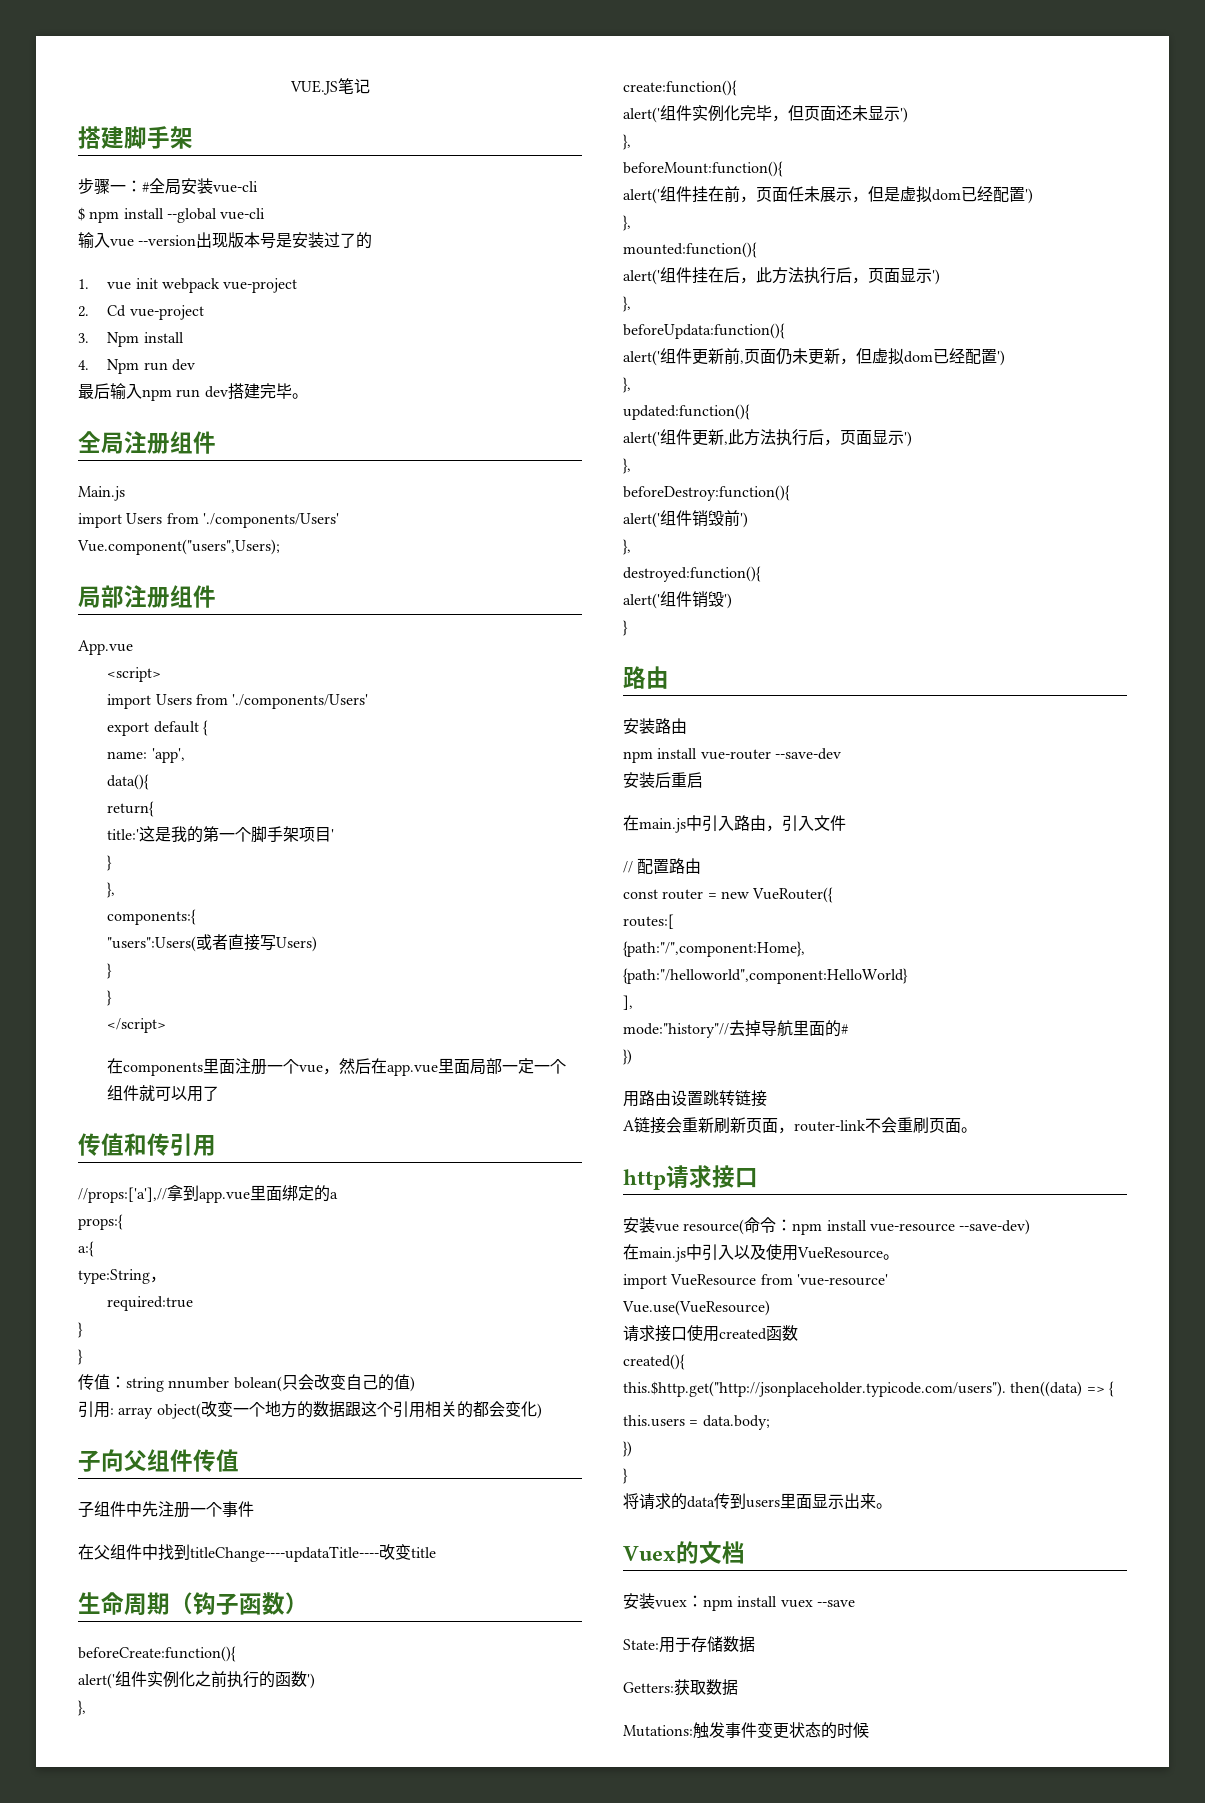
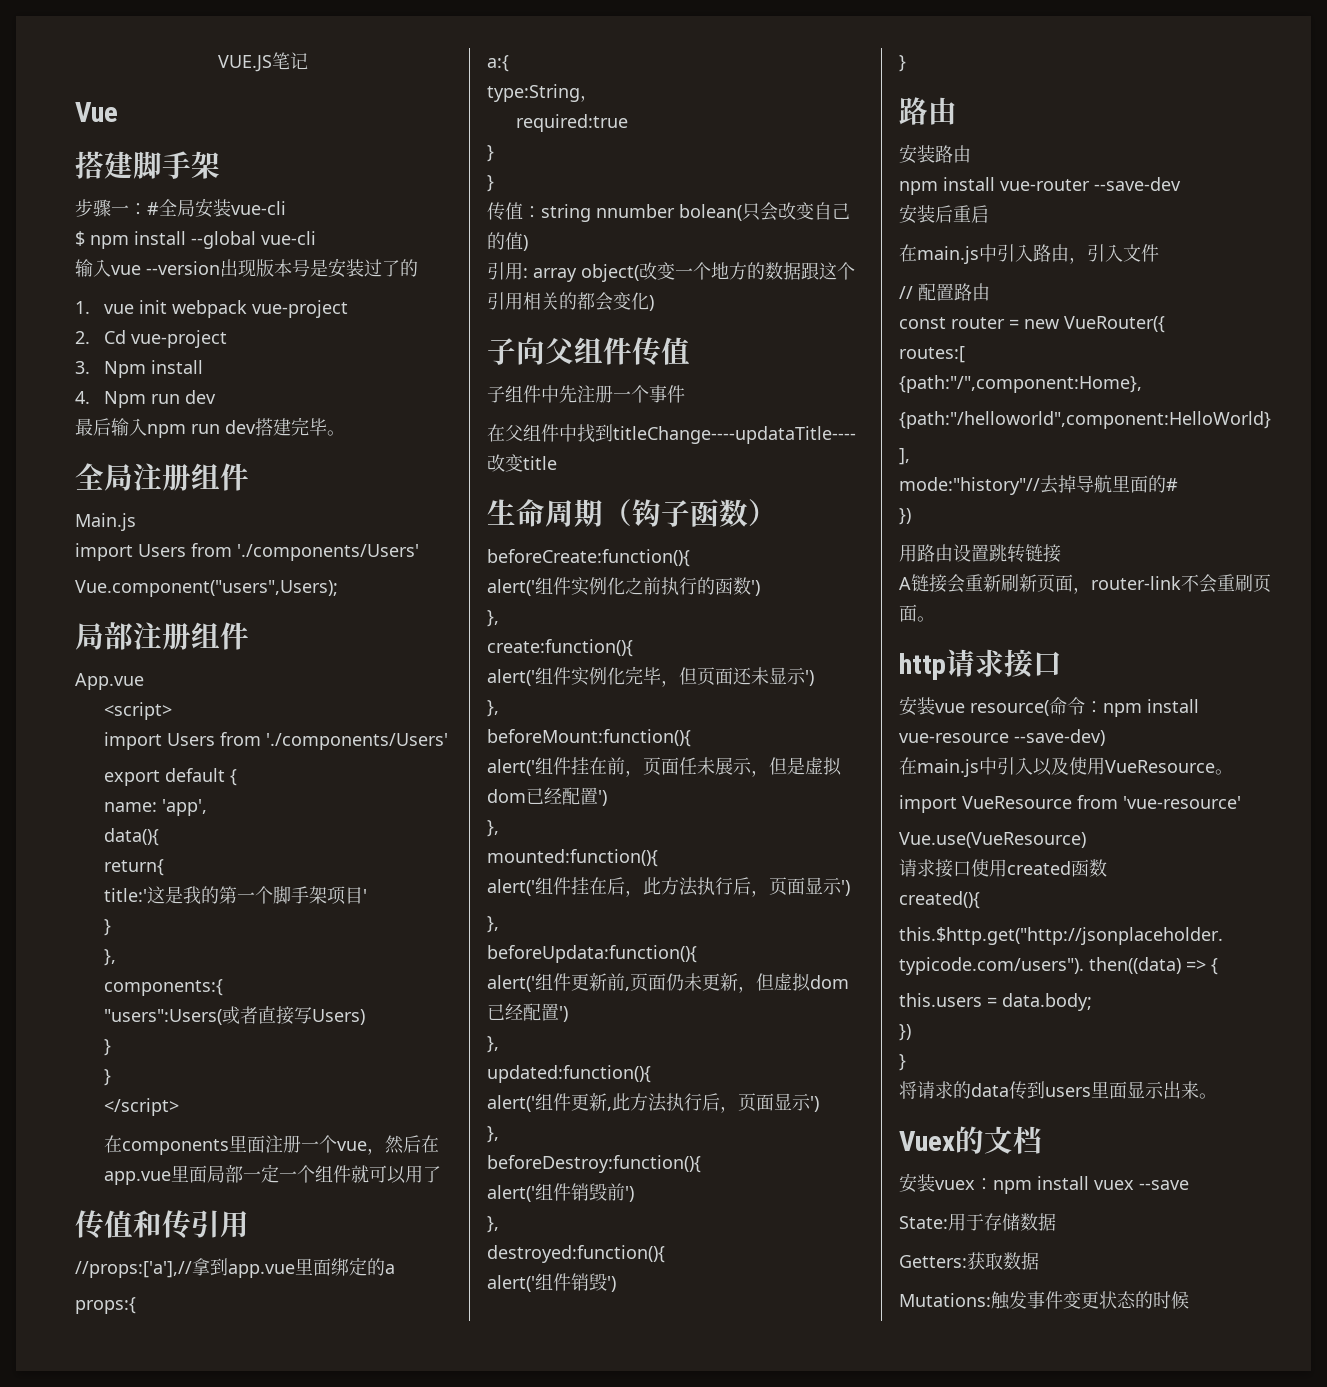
(370, 86) none -> [75,102,118,122] // Vue

